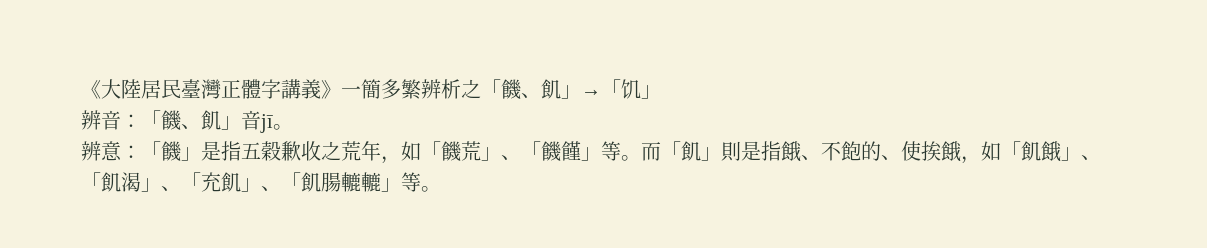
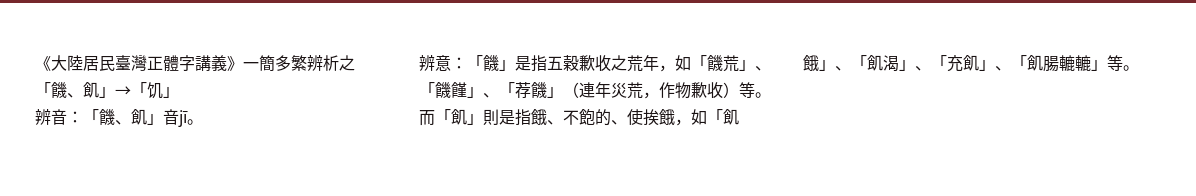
(601, 154) none -> [483,82,739,99] 、「荐饑」（連年災荒，作物歉收）

